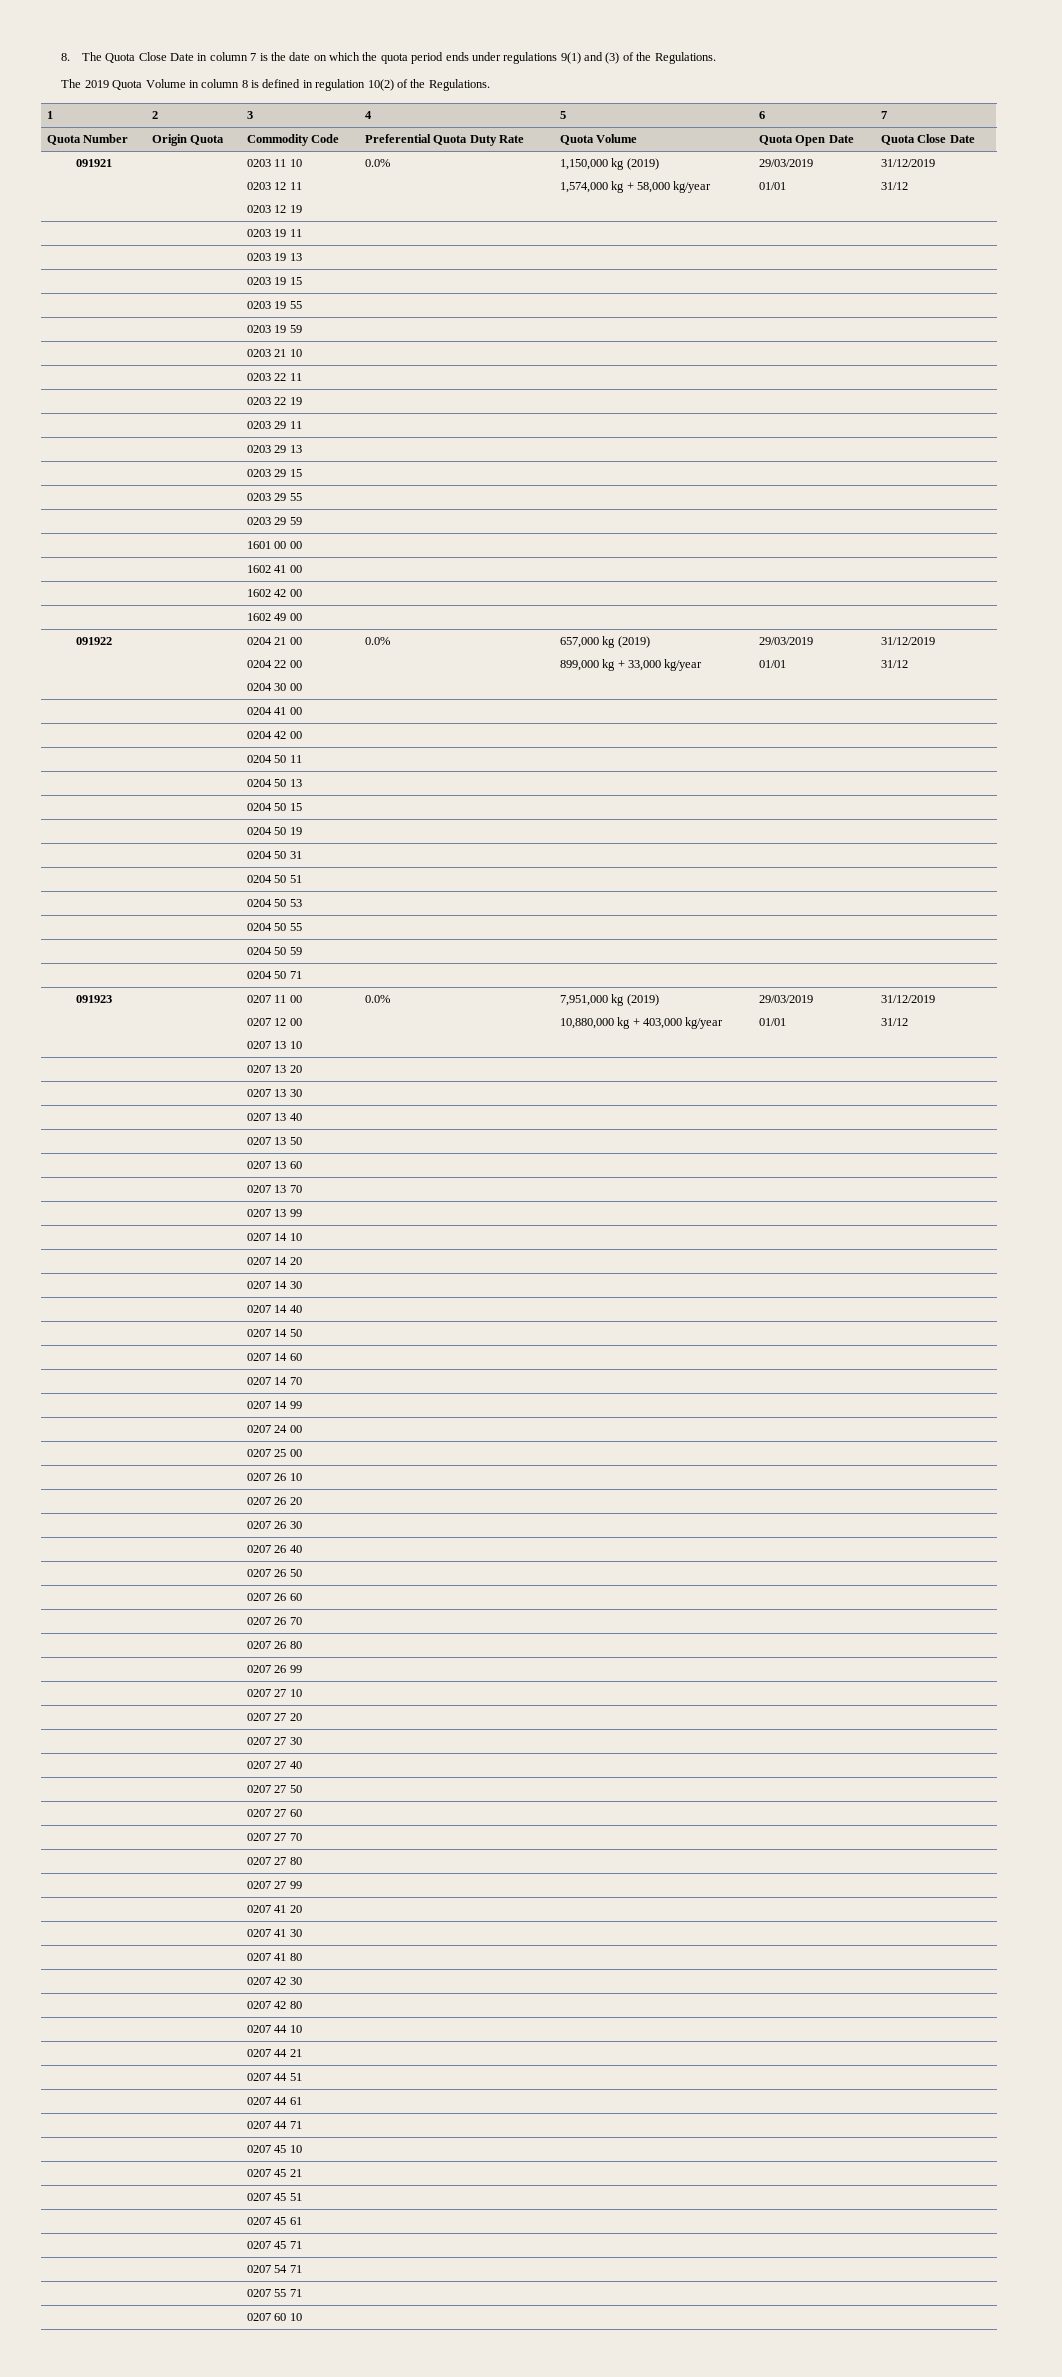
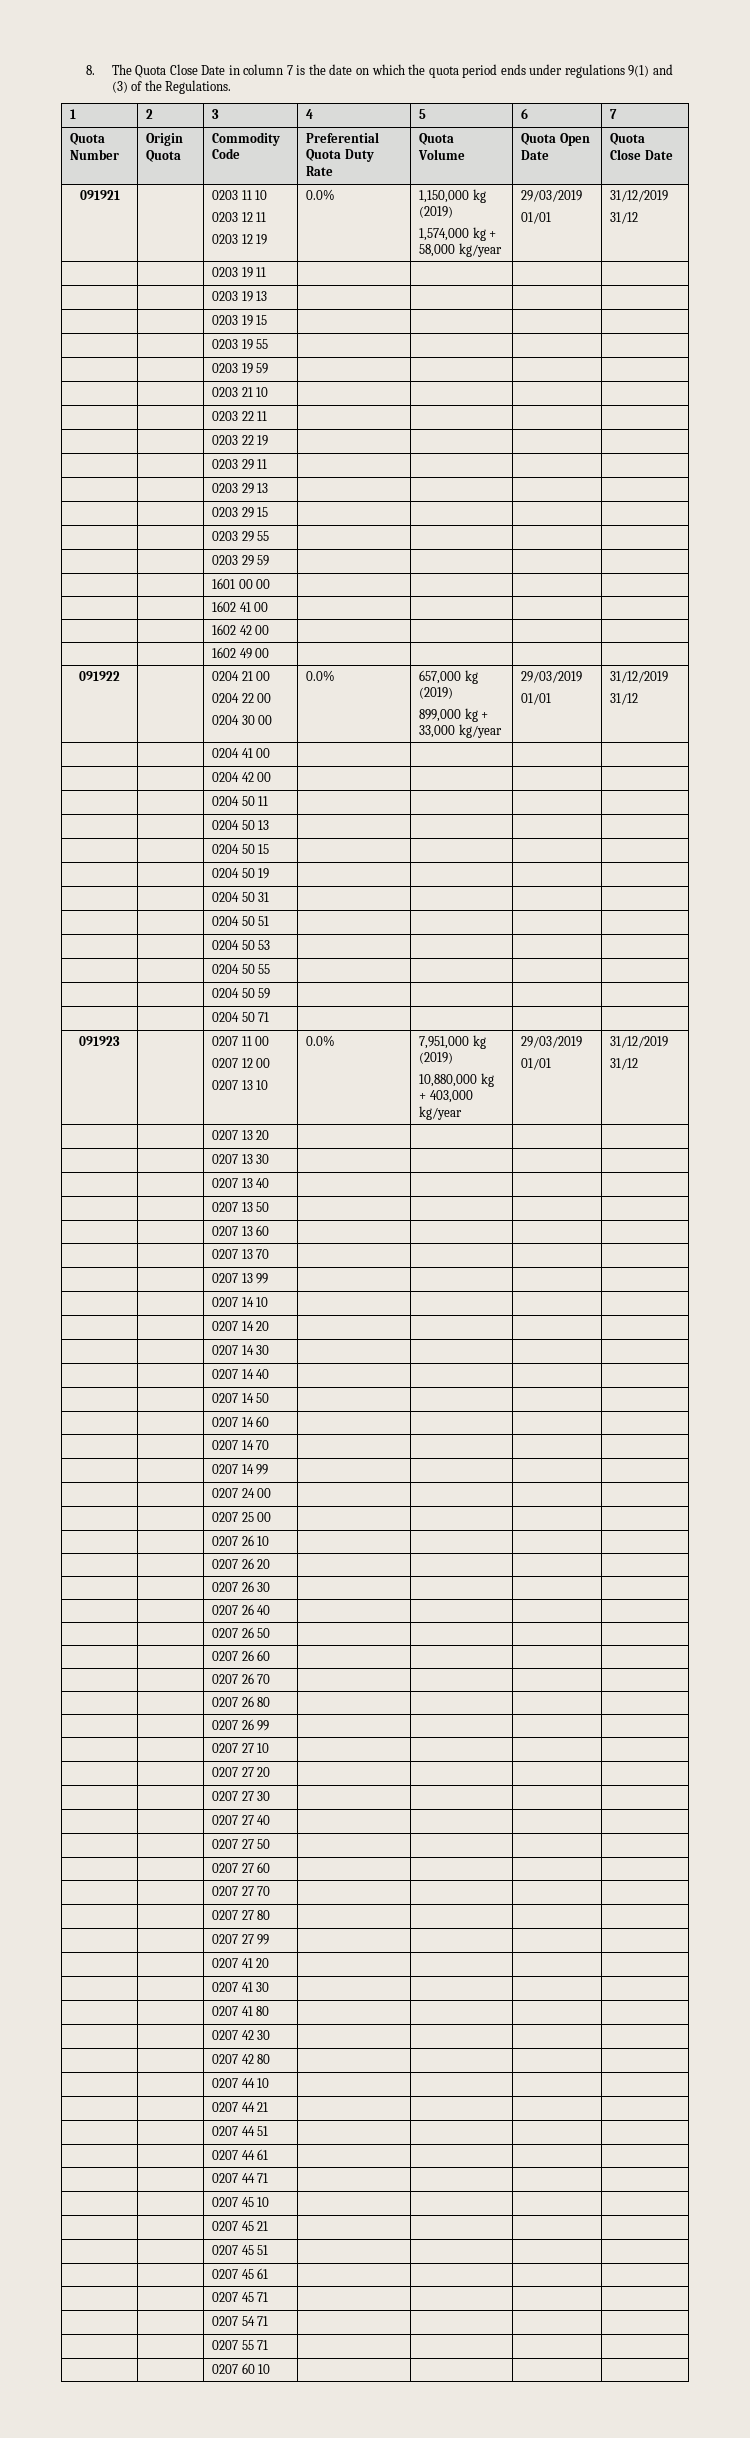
[61,79,490,91] // The 2019 Quota Volume in column 8 is defined in regulation 10(2) of the Regulations. -> (232, 87) none

